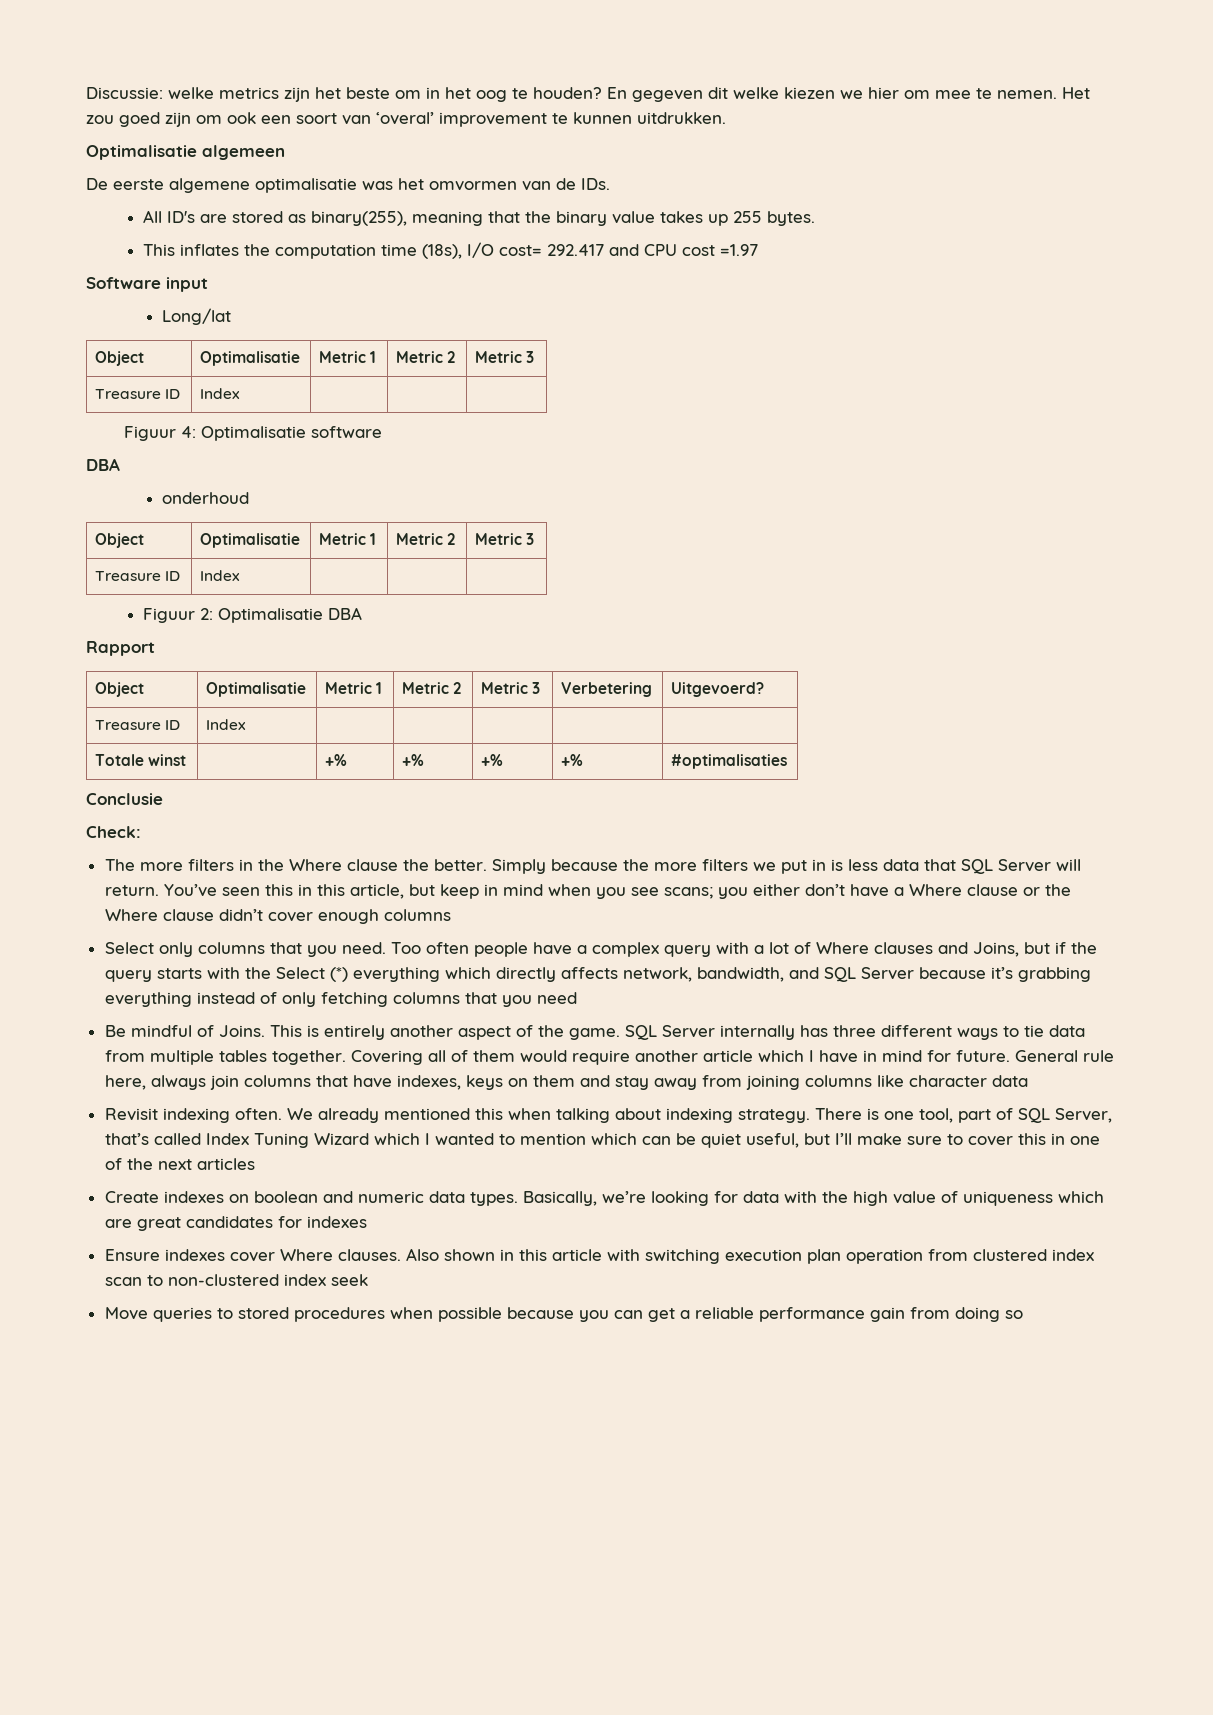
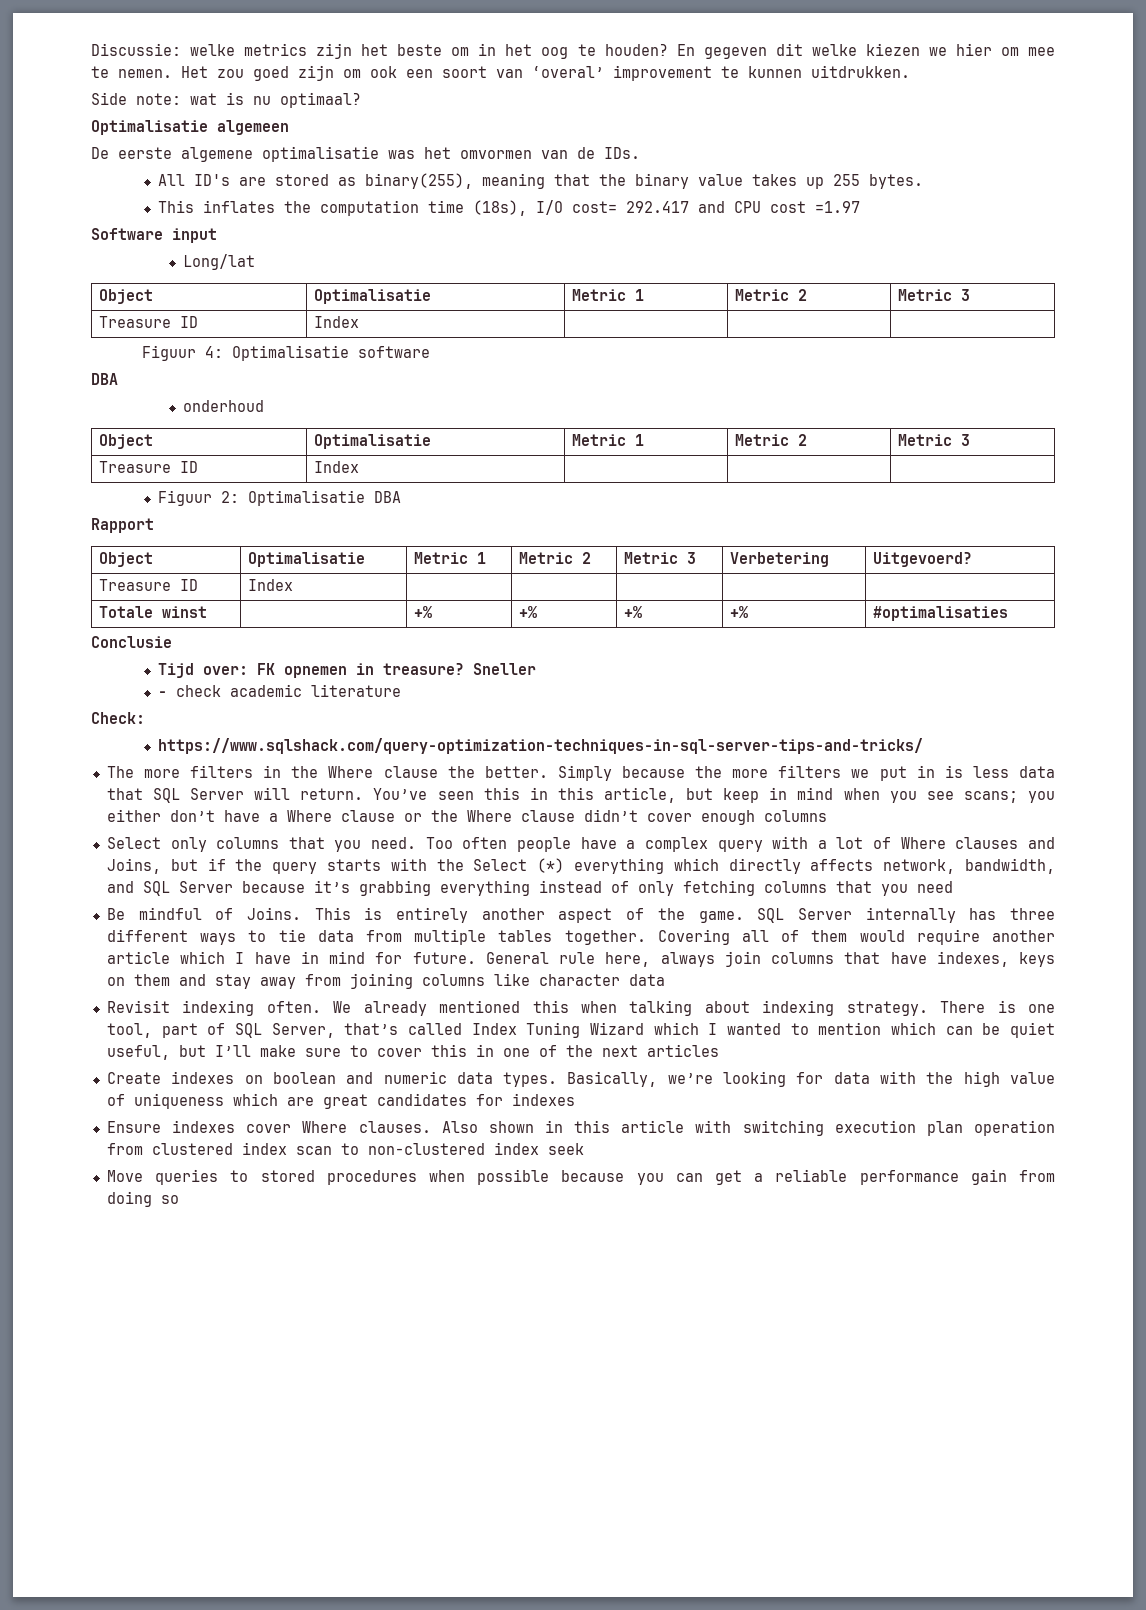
(726, 118) none -> [91,92,361,108] // Side note: wat is nu optimaal?
(163, 799) none -> [157,663,536,678] [157,684,401,697] // Tijd over: FK opnemen in treasure? Sneller // - check academic literature
(141, 832) none -> [157,738,923,754] // https://www.sqlshack.com/query-optimization-techniques-in-sql-server-tips-and-tricks/

